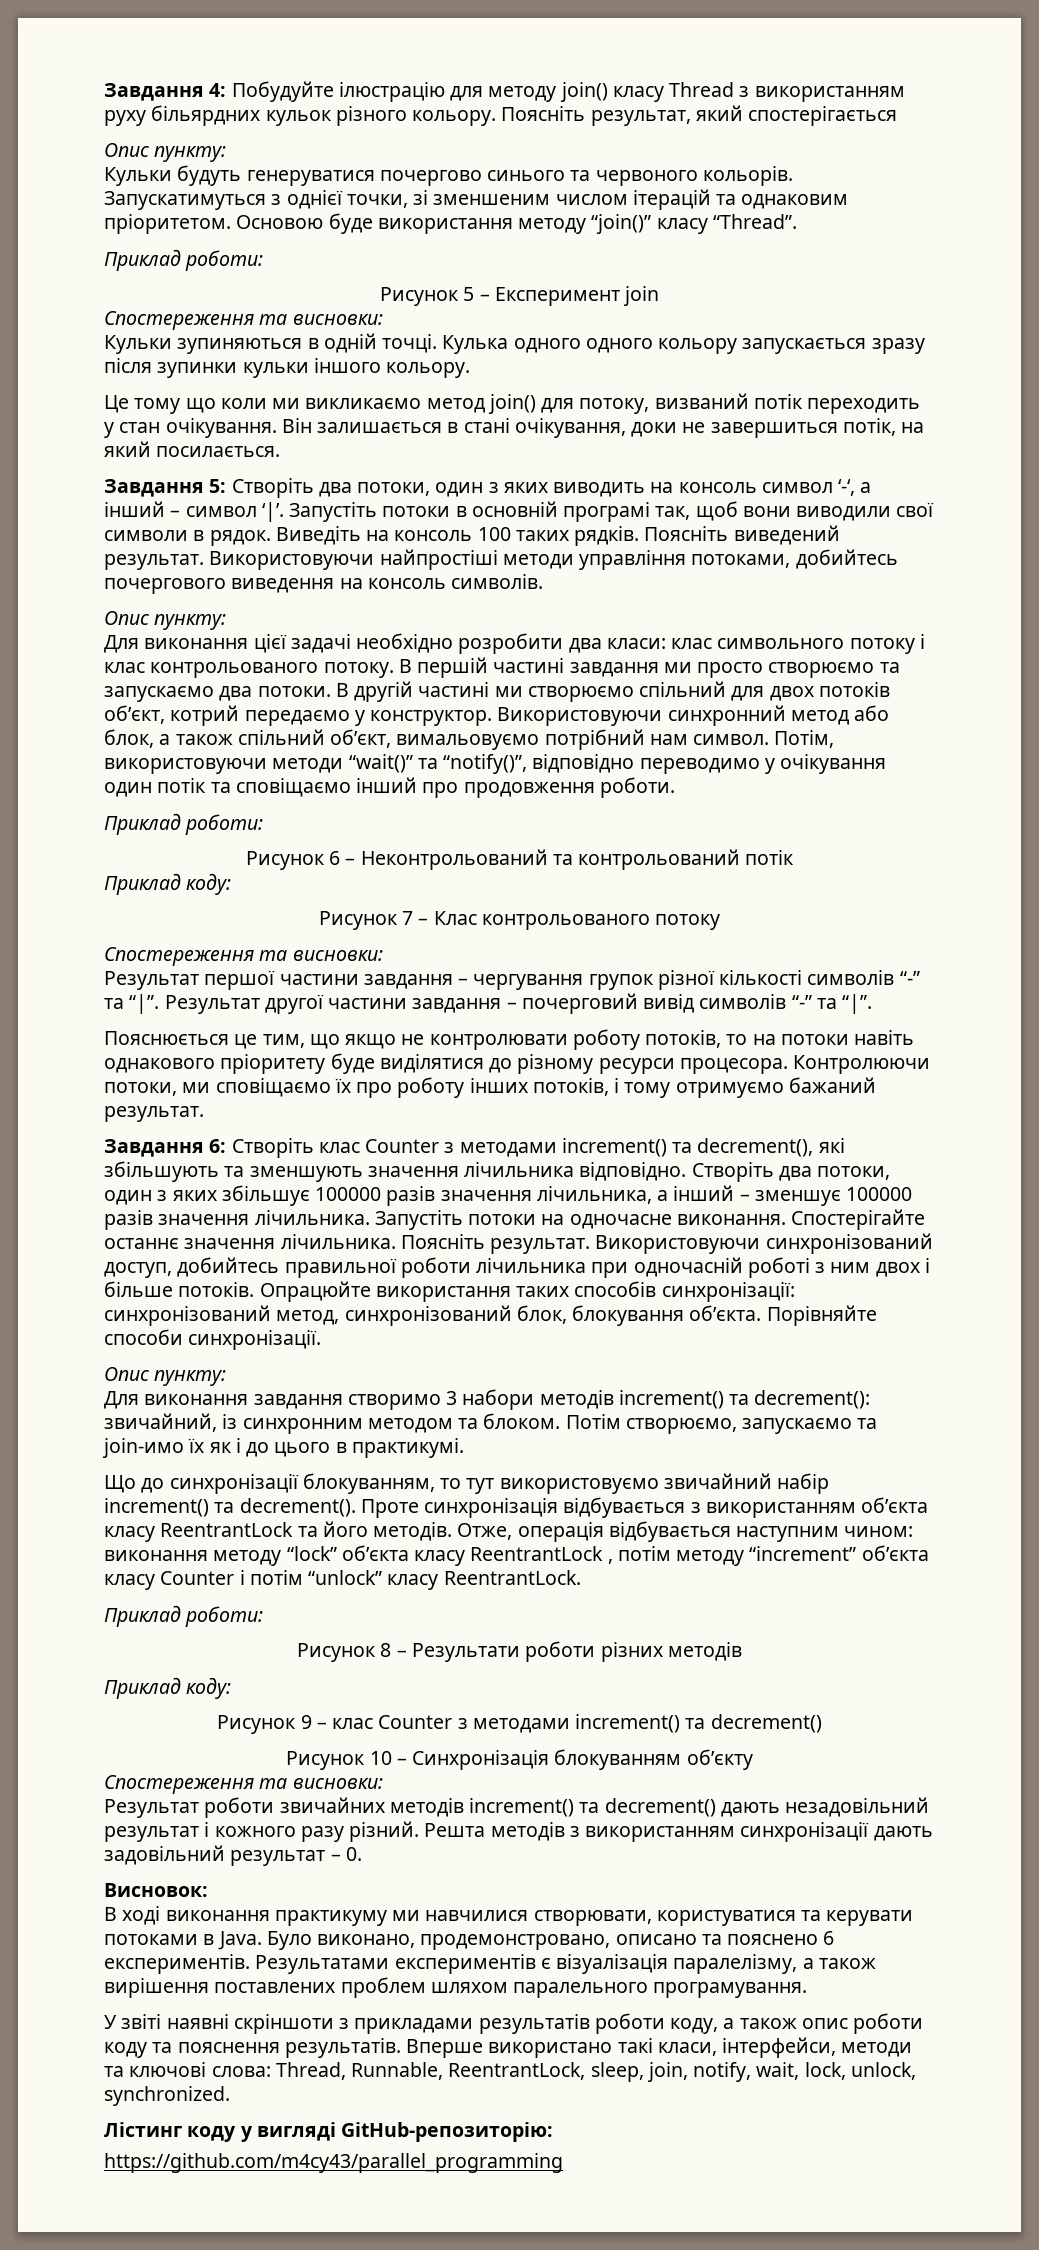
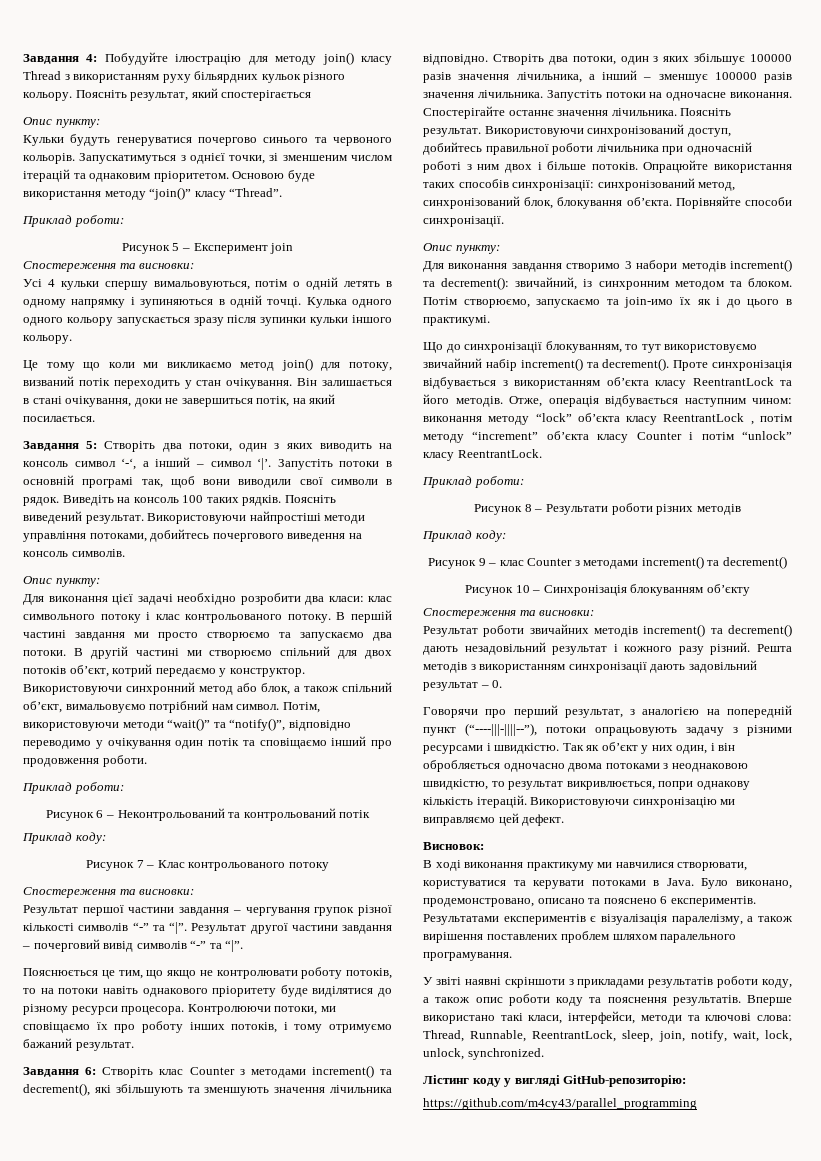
[104,335,172,354] Кульки -> [23,277,393,290] [23,297,135,308] Усі 4 кульки спершу вимальовуються, потім о одній летять в одному напрямку і
(362, 1854) none -> [423,705,792,718] [423,723,792,736] [423,742,736,754] [423,760,748,772] [423,779,750,790] [423,795,736,808] [423,813,565,826] // Говорячи про перший результат, з аналогією на попередній пункт (“----|||-||||--”), потоки опрацьовують задачу з різними ресурсами і швидкістю. Так як об’єкт у них один, і він обробляється одночасно двома потоками з неоднаковою швидкістю, то результат викривлюється, попри однакову кількість ітерацій. Використовуючи синхронізацію ми виправляємо цей дефект.

